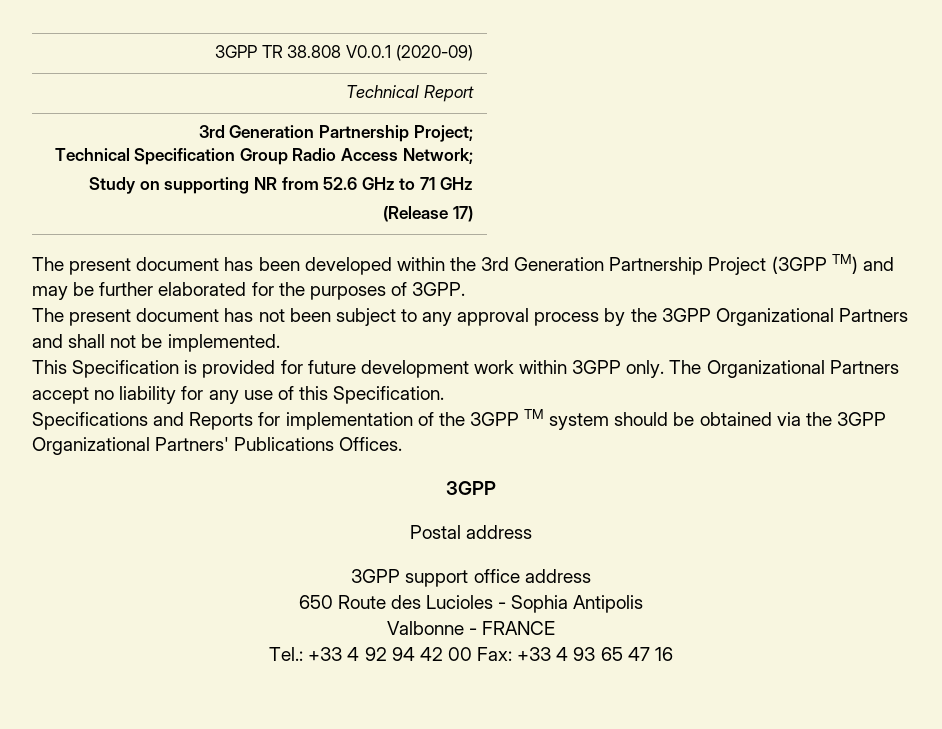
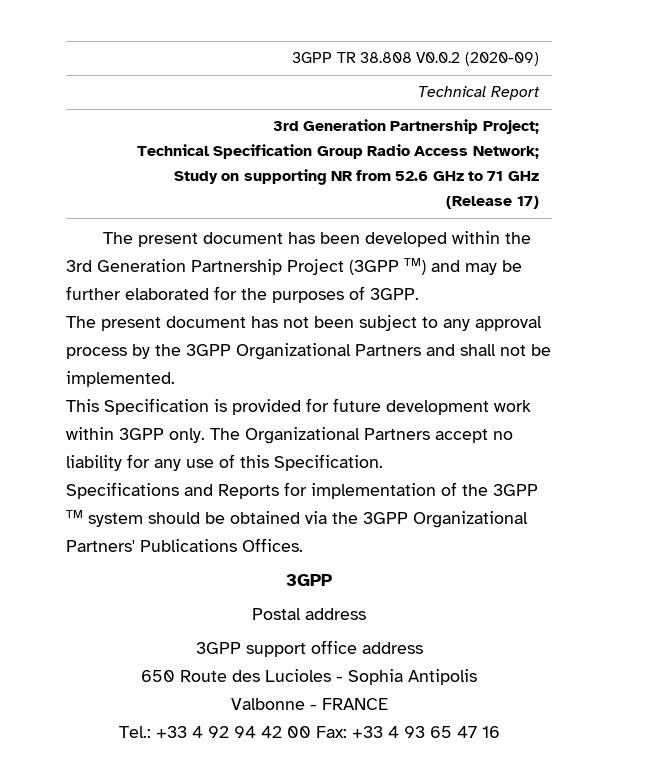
[346,45,392,58] V0.0.1 -> [416,52,461,63] V0.0.2

